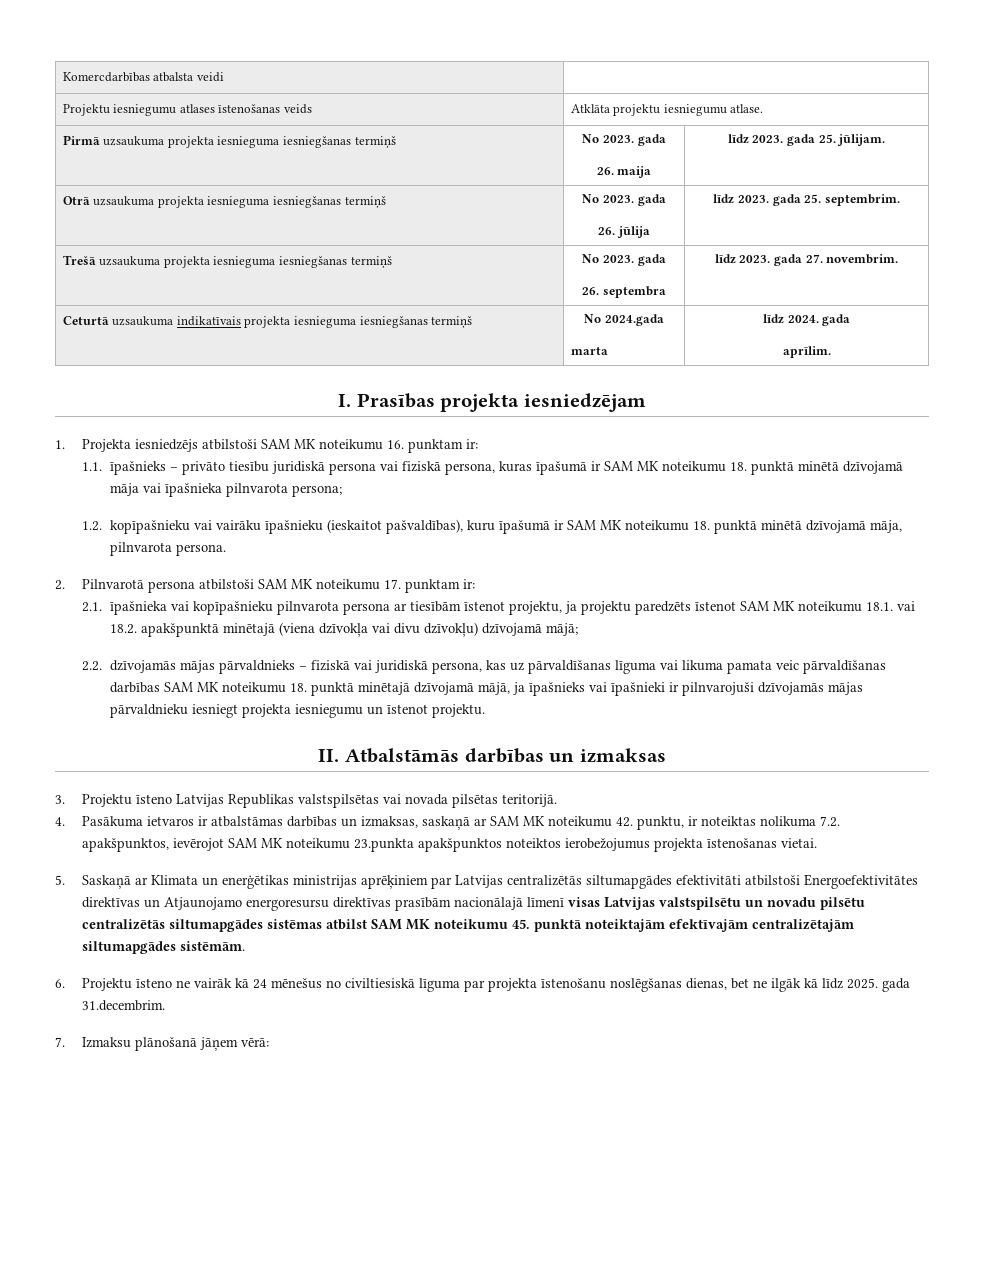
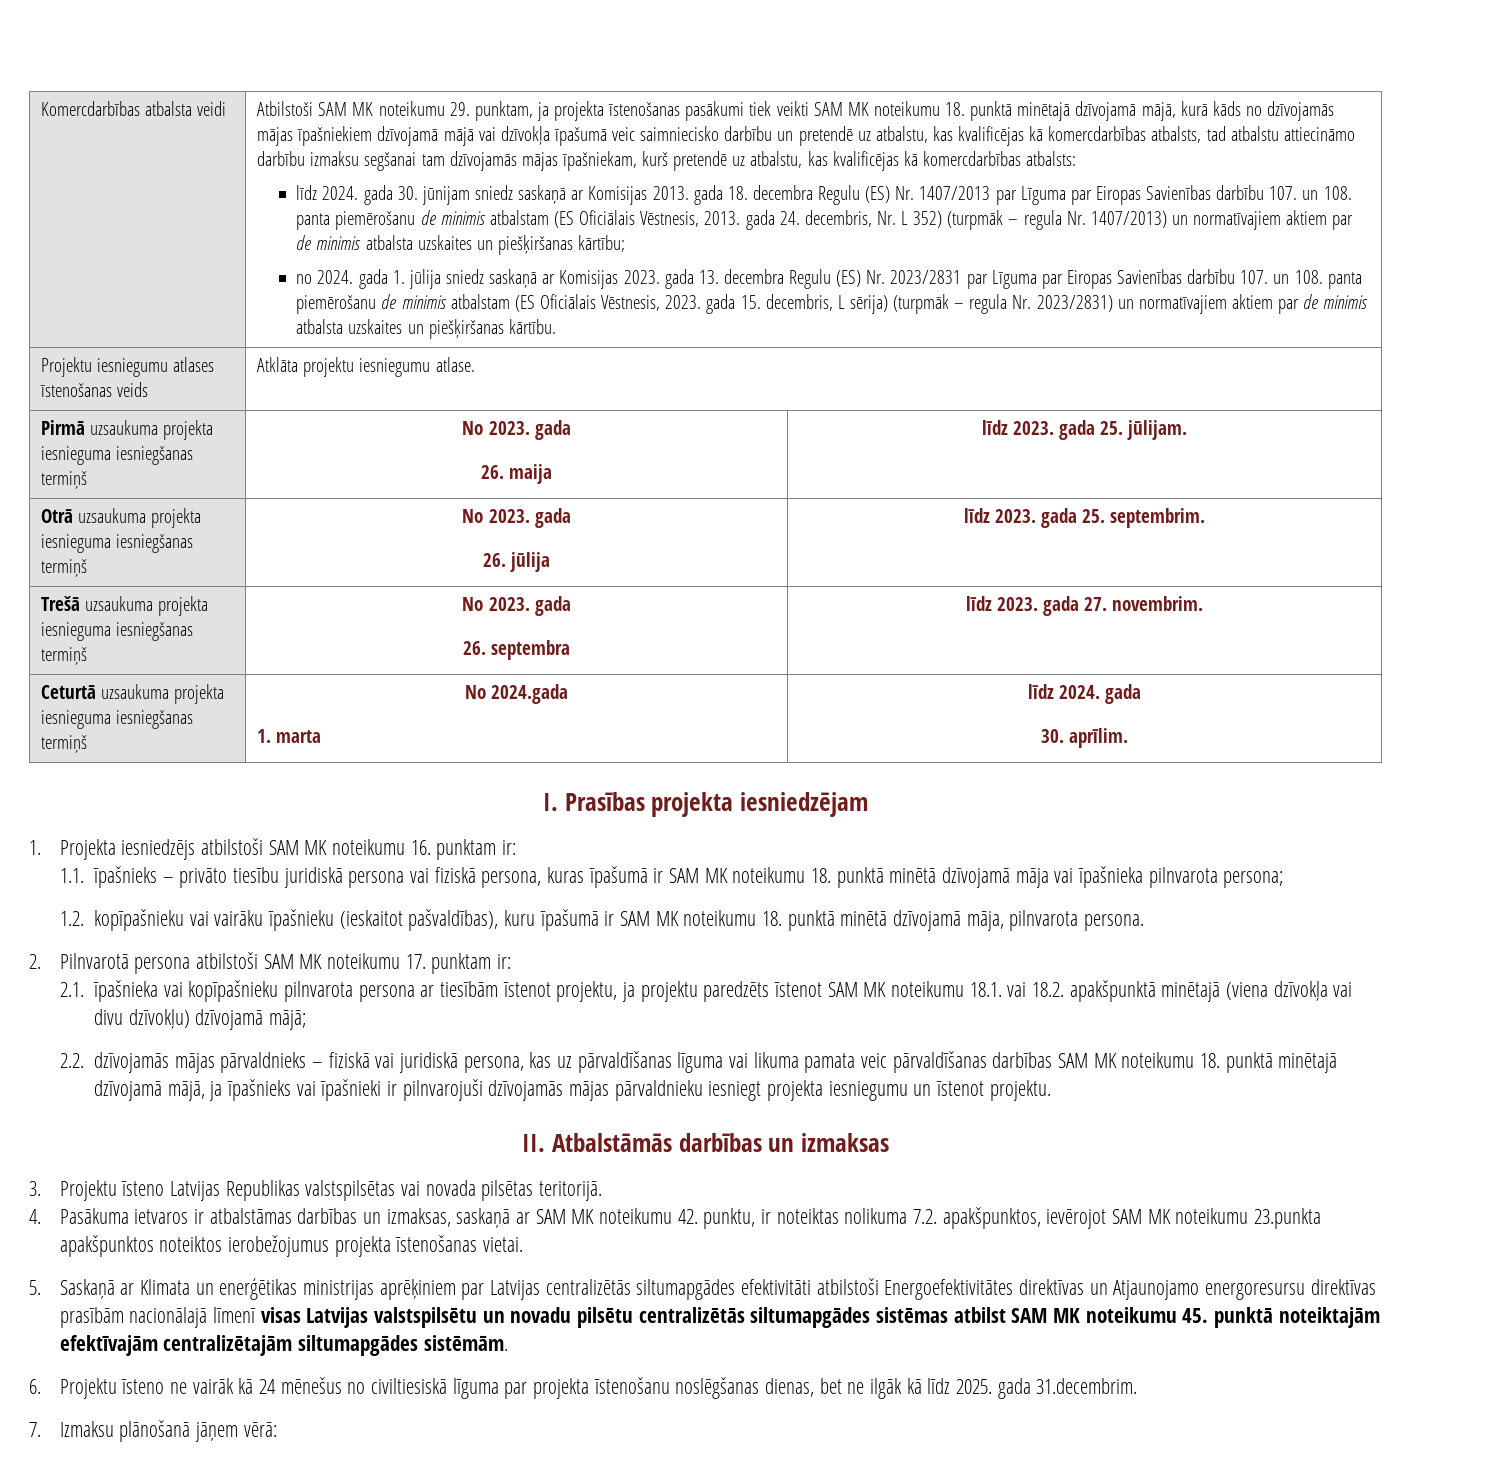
(224, 77) none -> [257,101,1335,121] [257,126,1355,146] [257,151,1077,171] [296,185,1352,205] [296,210,1354,230] [296,235,626,255] [296,269,1362,289] [296,294,1369,314] [296,319,556,339] Atbilstoši SAM MK noteikumu 29. punktam, ja projekta īstenošanas pasākumi tiek veikti SAM MK noteikumu 18. punktā minētajā dzīvojamā mājā, kurā kāds no dzīvojamās mājas īpašniekiem dzīvojamā mājā vai dzīvokļa īpašumā veic saimniecisko darbību un pretendē uz atbalstu, kas kvalificējas kā komercdarbības atbalsts, tad atbalstu attiecināmo darbību izmaksu segšanai tam dzīvojamās mājas īpašniekam, kurš pretendē uz atbalstu, kas kvalificējas kā komercdarbības atbalsts: // līdz 2024. gada 30. jūnijam sniedz saskaņā ar Komisijas 2013. gada 18. decembra Regulu (ES) Nr. 1407/2013 par Līguma par Eiropas Savienības darbību 107. un 108. panta piemērošanu de minimis atbalstam (ES Oficiālais Vēstnesis, 2013. gada 24. decembris, Nr. L 352) (turpmāk – regula Nr. 1407/2013) un normatīvajiem aktiem par de minimis atbalsta uzskaites un piešķiršanas kārtību; // no 2024. gada 1. jūlija sniedz saskaņā ar Komisijas 2023. gada 13. decembra Regulu (ES) Nr. 2023/2831 par Līguma par Eiropas Savienības darbību 107. un 108. panta piemērošanu de minimis atbalstam (ES Oficiālais Vēstnesis, 2023. gada 15. decembris, L sērija) (turpmāk – regula Nr. 2023/2831) un normatīvajiem aktiem par de minimis atbalsta uzskaites un piešķiršanas kārtību.
[176,316,241,326] indikatīvais -> (170, 691) none
(664, 320) none -> [257,729,272,743] 1.
(851, 320) none -> [1040,729,1064,743] 30.

